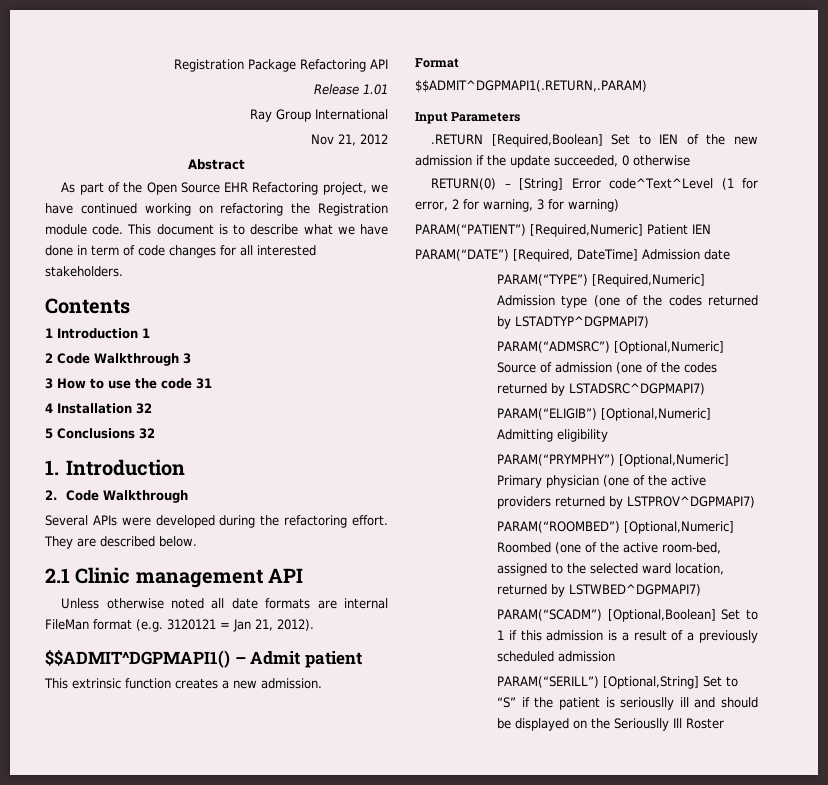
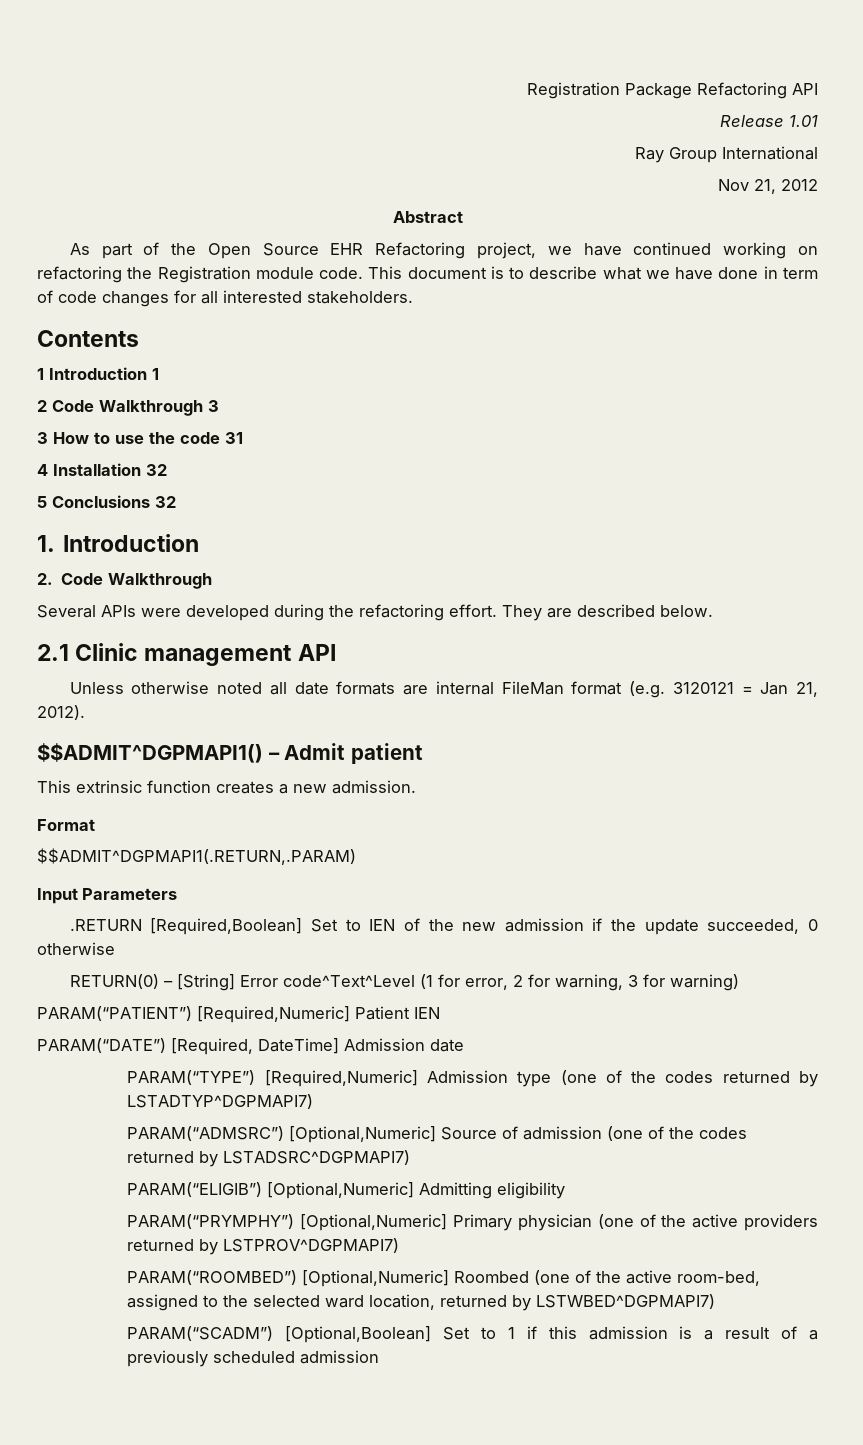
[497,676,739,689] [497,697,758,710] [497,718,725,731] // PARAM(“SERILL”) [Optional,String] Set to “S” if the patient is seriouslly ill and should be displayed on the Seriouslly Ill Roster -> (380, 1357) none

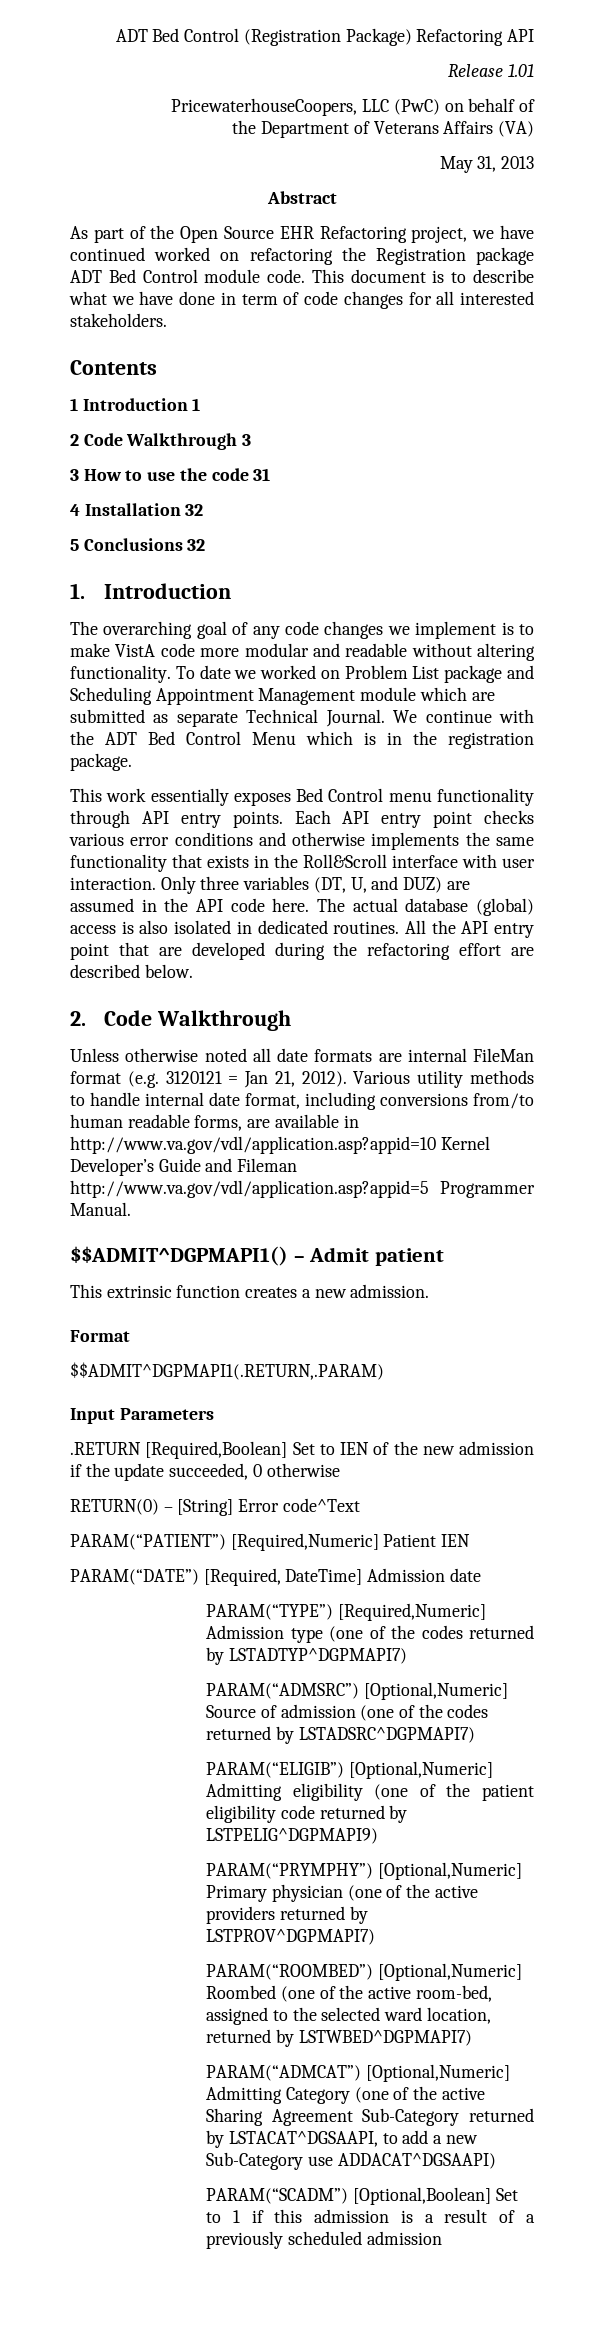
[527,82,692,99] Registration Package -> [115,28,412,46] ADT Bed Control (Registration Package)
[635,146,818,163] [718,179,818,194] Ray Group International // Nov 21, 2012 -> [171,98,536,116] [232,120,535,138] [439,156,534,173] PricewaterhouseCoopers, LLC (PwC) on behalf of // the Department of Veterans Affairs (VA) // May 31, 2013
[723,242,787,259] working -> [154,247,211,261] worked
(251, 274) none -> [476,247,534,265] [70,269,198,283] package ADT Bed Control
[37,573,213,589] [37,605,181,618] 2. Code Walkthrough // Several APIs were -> [70,621,534,639] [70,643,535,661] [70,665,534,683] [70,687,495,705] [70,709,534,727] [70,731,534,749] [70,753,132,771] [70,788,534,806] [70,810,534,828] [69,832,534,850] [70,854,535,872] [70,876,470,894] [70,898,534,916] [70,920,534,938] [70,942,182,960] The overarching goal of any code changes we implement is to make VistA code more modular and readable without altering functionality. To date we worked on Problem List package and Scheduling Appointment Management module which are submitted as separate Technical Journal. We continue with the ADT Bed Control Menu which is in the registration package. // This work essentially exposes Bed Control menu functionality through API entry points. Each API entry point checks various error conditions and otherwise implements the same functionality that exists in the Roll&Scroll interface with user interaction. Only three variables (DT, U, and DUZ) are assumed in the API code here. The actual database (global) access is also isolated in dedicated routines. All the API entry point that are
[449,604,542,621] effort. They -> [459,943,502,956] effort
[37,643,336,666] 2.1 Clinic management API -> [70,1010,291,1031] 2. Code Walkthrough
(85, 712) none -> [353,1070,534,1088] [70,1092,534,1110] [70,1114,359,1131] [70,1136,490,1154] [70,1158,298,1176] [70,1180,535,1198] [70,1202,131,1216] Various utility methods to handle internal date format, including conversions from/to human readable forms, are available in http://www.va.gov/vdl/application.asp?appid=10 Kernel Developer’s Guide and Fileman http://www.va.gov/vdl/application.asp?appid=5 Programmer Manual.
[282,974,739,991] code^Text^Level (1 for error, 2 for warning, 3 for warning) -> [282,1498,360,1512] code^Text
(566, 1190) none -> [374,1783,534,1801] [206,1805,408,1823] [206,1828,379,1844] (one of the patient eligibility code returned by LSTPELIG^DGPMAPI9)
(716, 1301) none -> [206,2064,510,2082] [206,2086,485,2104] [206,2108,535,2126] [206,2130,478,2148] [206,2152,496,2170] // PARAM(“ADMCAT”) [Optional,Numeric] Admitting Category (one of the active Sharing Agreement Sub-Category returned by LSTACAT^DGSAAPI, to add a new Sub-Category use ADDACAT^DGSAAPI)

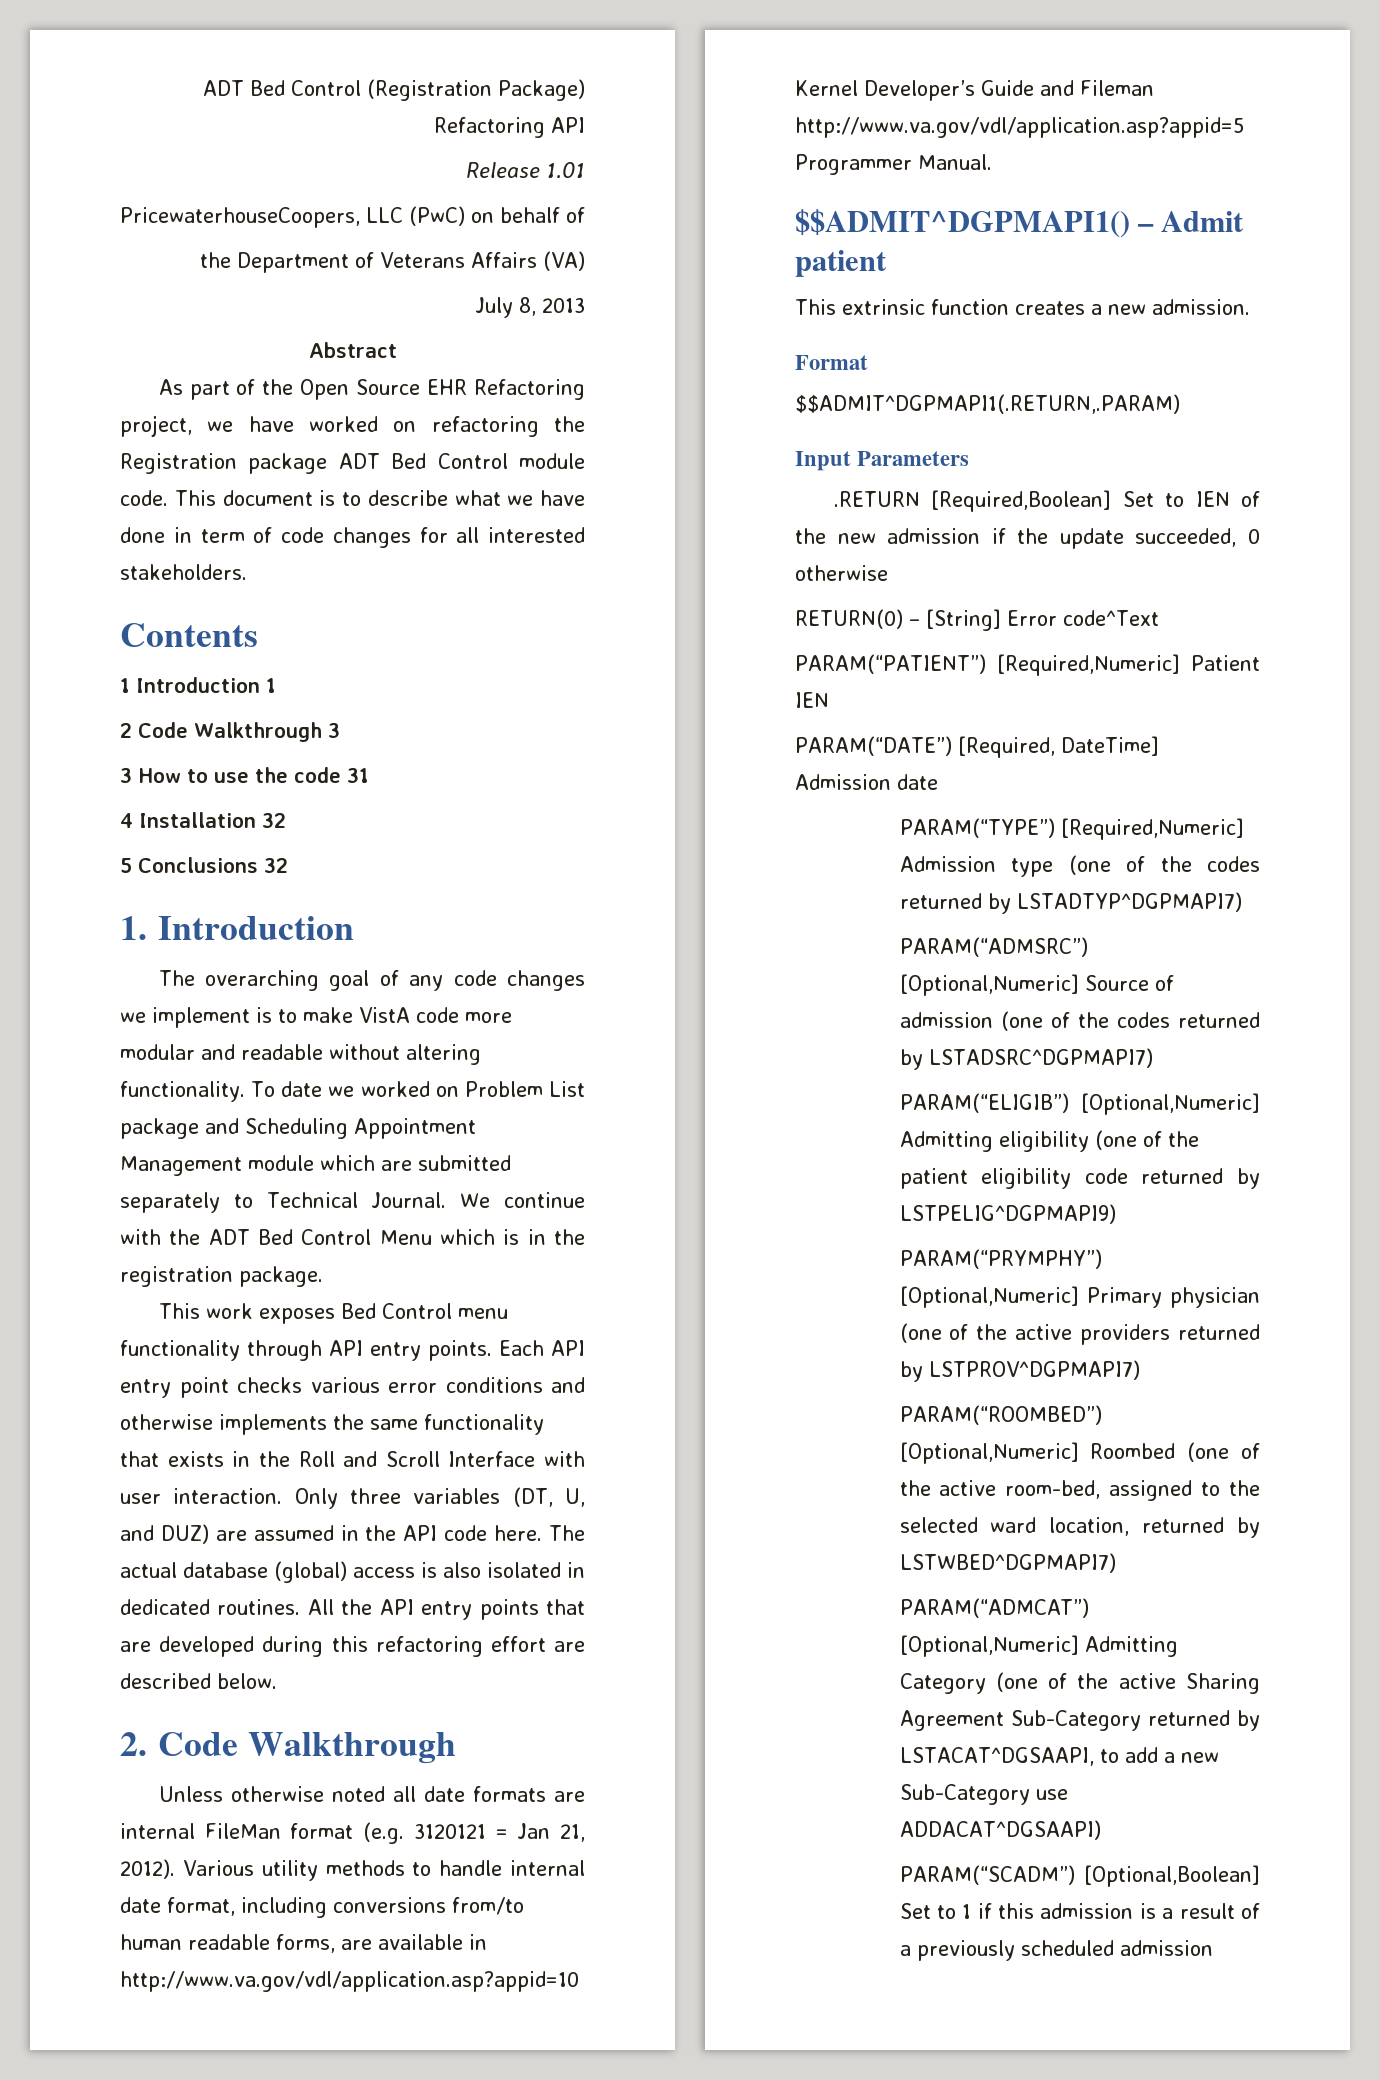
[439,156,497,173] May 31, -> [475,297,536,318] July 8,
[70,247,145,261] continued -> (294, 424) none
[153,712,238,727] as separate -> [120,1192,253,1213] separately to
[150,788,229,806] essentially -> (253, 1311) none
[303,854,458,868] Roll&Scroll interface -> [298,1451,536,1467] Roll and Scroll Interface
[70,943,109,960] point -> [479,1599,539,1620] points
[333,942,358,956] the -> [331,1636,368,1652] this

